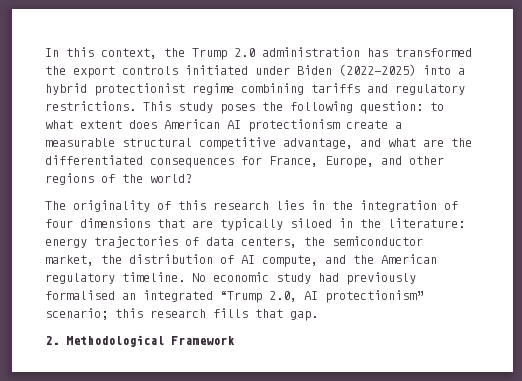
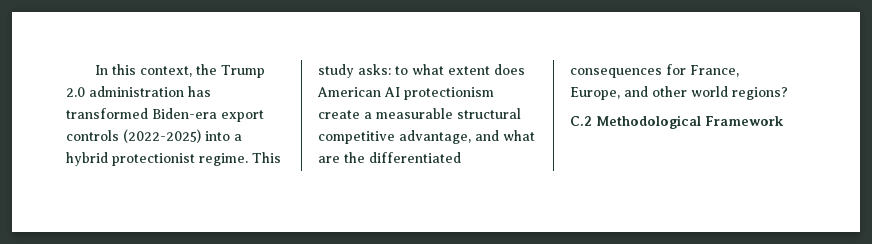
[45,66,66,75] the -> [152,108,217,119] Biden-era
[185,65,332,75] initiated under Biden -> (119, 135) none
[192,83,465,95] [45,101,423,114] regime combining tariffs and regulatory restrictions. This study poses the following question: -> [199,152,281,166] [318,64,391,78] regime. This study asks:
[45,173,192,185] [45,200,458,212] [45,218,465,231] [45,236,423,248] [45,254,437,267] [45,272,416,285] [45,290,424,303] [45,308,318,321] [45,336,59,345] regions of the world? // The originality of this research lies in the integration of four dimensions that are typically siloed in the literature: energy trajectories of data centers, the semiconductor market, the distribution of AI compute, and the American regulatory timeline. No economic study had previously formalised an integrated “Trump 2.0, AI protectionism” scenario; this research fills that gap. // 2. -> [691,86,788,100] [570,116,592,126] world regions? // C.2

